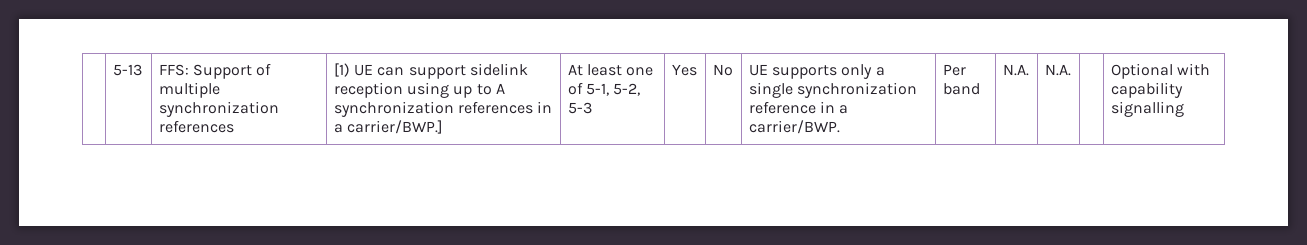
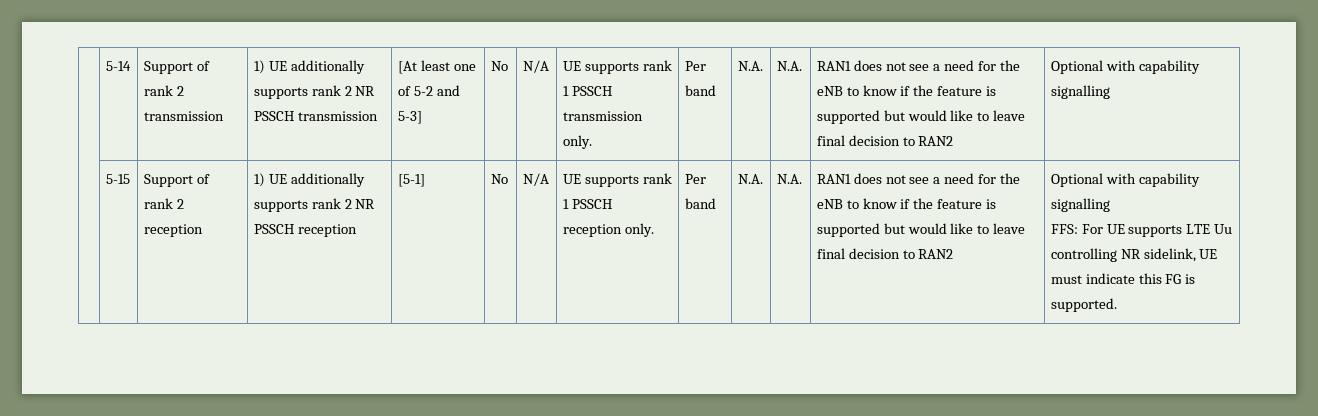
[112,64,142,76] [158,63,272,79] [158,82,220,98] [158,101,279,117] [158,120,234,133] [333,63,528,79] [333,82,505,98] [333,101,553,117] [333,120,443,134] [567,64,654,76] [567,82,641,96] [567,102,592,114] [671,64,697,76] [712,64,733,76] [748,64,885,79] [748,82,917,98] [748,101,849,114] [748,120,840,134] [942,64,966,76] [942,83,980,95] [1002,64,1029,76] [1044,64,1071,76] [1110,63,1210,79] [1110,82,1183,98] [1110,101,1184,117] | 5-13 | FFS: Support of multiple synchronization references | [1) UE can support sidelink reception using up to A synchronization references in a carrier/BWP.] | At least one of 5-1, 5-2, 5-3 | Yes | No | UE supports only a single synchronization reference in a carrier/BWP. | Per band | N.A. | N.A. | | Optional with capability signalling -> [105,61,131,71] [143,61,210,74] [143,85,184,96] [143,111,224,121] [253,60,365,74] [253,85,376,99] [253,111,378,121] [397,60,476,74] [397,85,460,96] [397,111,422,124] [490,61,508,71] [522,60,549,73] [562,60,672,74] [562,86,612,96] [562,111,643,121] [562,135,592,149] [684,61,706,71] [684,85,716,96] [737,61,763,71] [776,61,802,71] [816,60,1021,71] [816,85,997,96] [816,110,1026,124] [816,135,954,146] [1050,60,1200,74] [1050,85,1110,99] [105,174,130,184] [143,174,210,187] [143,198,184,209] [143,224,203,237] [253,173,365,187] [253,198,376,212] [253,224,357,237] [397,174,425,187] [490,174,508,184] [522,173,549,186] [562,173,672,187] [562,199,612,209] [562,223,654,237] [684,174,706,184] [684,198,716,209] [737,174,763,184] [776,174,802,184] [816,173,1021,184] [816,198,997,209] [816,223,1026,237] [816,248,954,259] [1050,173,1200,187] [1050,198,1110,212] [1050,224,1233,237] [1050,248,1218,262] [1050,273,1196,284] [1050,298,1117,312] | 5-14 | Support of rank 2 transmission | 1) UE additionally supports rank 2 NR PSSCH transmission | [At least one of 5-2 and 5-3] | No | N/A | UE supports rank 1 PSSCH transmission only. | Per band | N.A. | N.A. | RAN1 does not see a need for the eNB to know if the feature is supported but would like to leave final decision to RAN2 | Optional with capability signalling // | 5-15 | Support of rank 2 reception | 1) UE additionally supports rank 2 NR PSSCH reception | [5-1] | No | N/A | UE supports rank 1 PSSCH reception only. | Per band | N.A. | N.A. | RAN1 does not see a need for the eNB to know if the feature is supported but would like to leave final decision to RAN2 | Optional with capability signalling // FFS: For UE supports LTE Uu controlling NR sidelink, UE must indicate this FG is supported.

